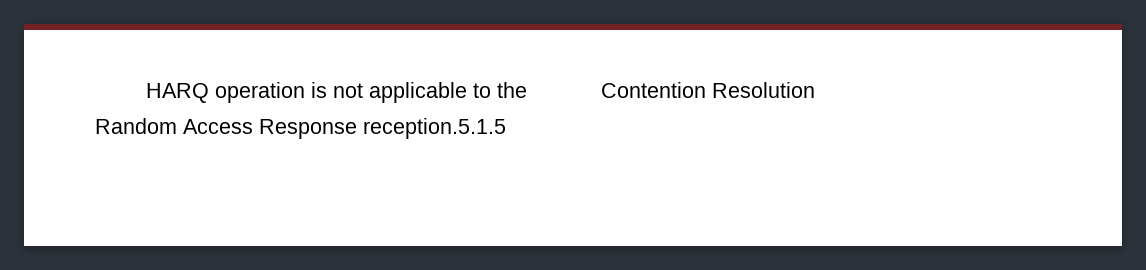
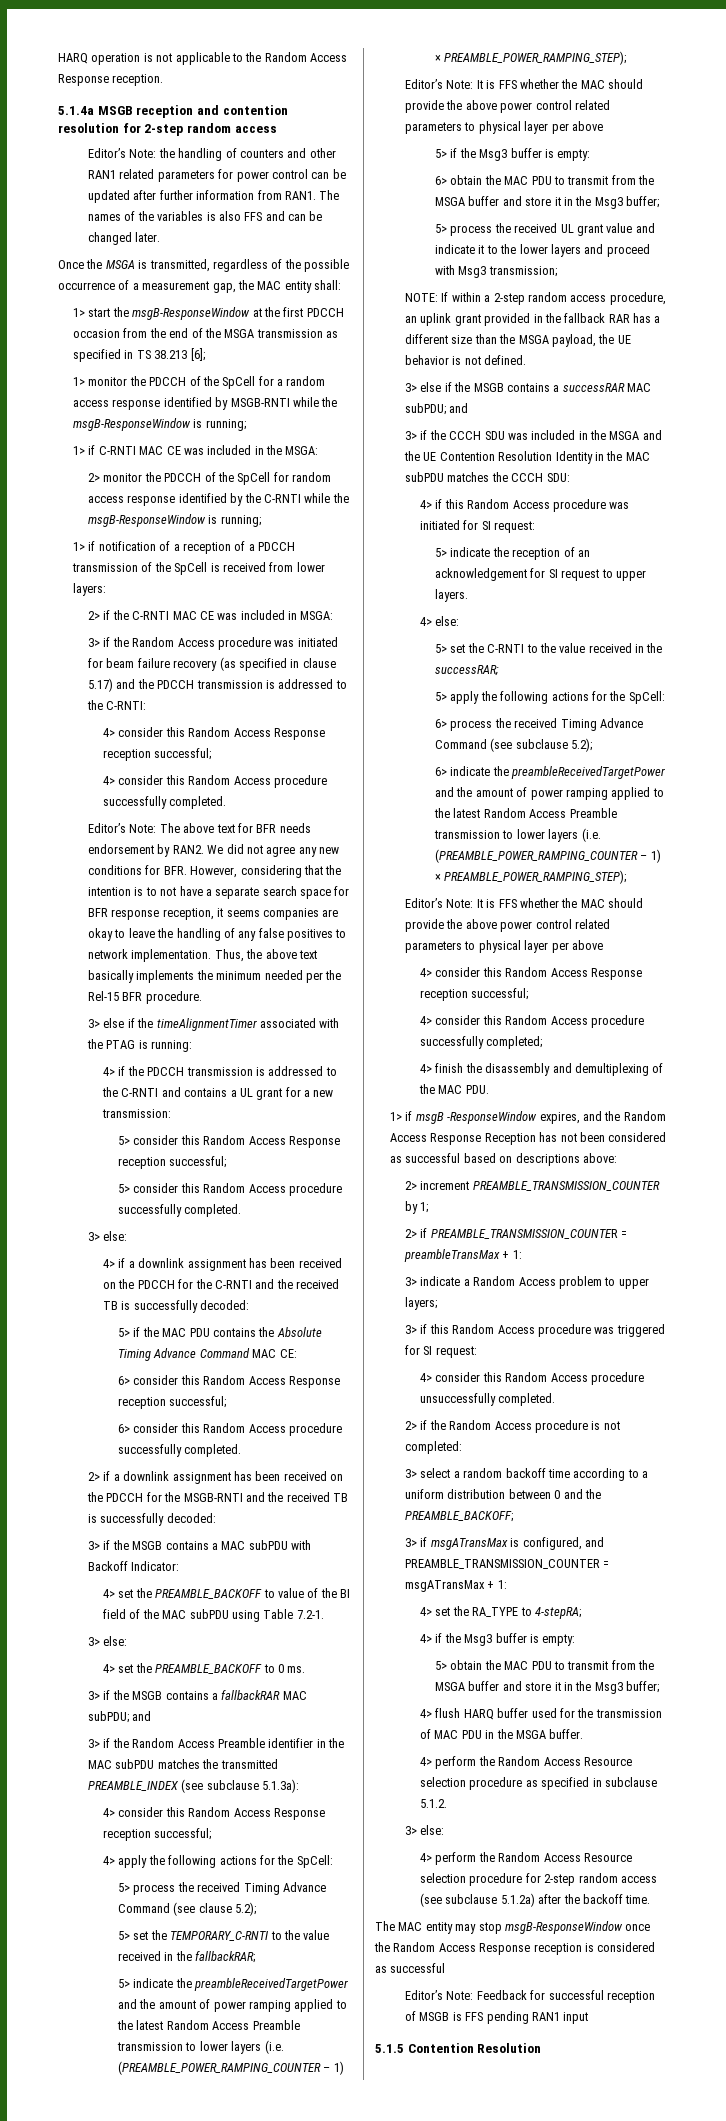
[363,118,506,139] reception.5.1.5 -> [112,74,164,86] [58,105,288,118] [58,123,277,136] [88,148,336,161] [88,169,346,182] [88,190,340,203] [88,211,323,221] [88,232,161,245] [58,259,349,272] [58,280,341,293] [73,307,344,320] [73,328,339,338] [73,348,205,362] [73,376,326,389] [73,397,338,410] [73,418,246,431] [73,445,319,455] [88,472,332,485] [88,493,349,506] [88,514,261,527] [73,541,296,554] [72,562,325,575] [73,583,107,596] [88,610,334,620] [88,637,338,650] [88,657,336,671] [88,678,347,692] [87,700,147,710] [103,727,325,740] [103,748,212,761] [103,775,327,788] [103,796,227,809] [88,823,311,833] [88,844,340,857] [88,865,342,878] [88,886,350,899] [88,908,339,920] [88,928,347,941] [88,949,317,962] [88,970,342,983] [88,991,202,1004] [88,1018,340,1031] [87,1039,193,1052] [103,1066,337,1076] [102,1087,334,1100] [102,1109,172,1118] [118,1135,340,1148] [118,1156,227,1169] [118,1183,342,1196] [118,1204,242,1217] [88,1231,128,1241] [103,1258,342,1271] [103,1279,340,1289] [103,1300,250,1313] [118,1327,322,1337] [118,1348,297,1361] [118,1375,340,1388] [118,1396,227,1409] [118,1423,342,1436] [118,1444,242,1457] [88,1471,344,1484] [87,1492,349,1502] [88,1513,216,1526] [88,1540,312,1550] [88,1561,180,1571] [103,1588,351,1599] [103,1609,324,1622] [88,1636,128,1646] [103,1663,306,1674] [88,1690,307,1700] [88,1711,152,1723] [88,1738,345,1748] [88,1759,278,1769] [88,1779,300,1793] [103,1807,325,1820] [103,1828,212,1841] [103,1855,333,1868] [118,1882,326,1895] [118,1902,257,1916] [118,1930,330,1941] [118,1951,256,1963] [118,1978,349,1991] [118,1999,347,2012] [117,2020,300,2030] [117,2040,284,2054] [118,2061,344,2075] [435,51,627,65] [405,79,644,89] [405,100,610,113] [405,121,603,134] [435,148,591,161] [435,175,655,185] [435,196,660,209] [435,223,655,236] [435,244,650,257] [435,265,557,278] [405,292,666,305] [405,313,661,326] [405,334,631,347] [405,355,527,365] [405,382,652,392] [405,403,469,415] [405,430,662,440] [404,451,650,464] [405,472,570,482] [420,499,630,512] [420,520,536,533] [435,547,590,560] [435,568,646,581] [435,589,469,602] [420,616,460,626] [435,643,663,653] [435,665,500,676] [435,691,665,704] [435,718,643,731] [435,738,593,752] [435,766,666,779] [435,787,664,800] [434,808,617,818] [434,828,601,842] [435,849,661,863] [435,870,627,884] [405,898,644,908] [405,919,610,932] [405,940,603,953] [420,967,642,980] [420,988,529,1001] [420,1015,644,1028] [420,1036,543,1049] [420,1063,664,1076] [419,1084,489,1094] [390,1111,666,1124] [390,1132,667,1145] [390,1153,617,1166] [405,1181,660,1191] [405,1201,429,1214] [405,1228,628,1239] [404,1249,522,1262] [405,1276,649,1289] [405,1297,438,1310] [405,1324,665,1337] [405,1345,477,1358] [420,1372,644,1385] [420,1393,556,1406] [405,1420,620,1433] [405,1441,463,1454] [405,1468,649,1481] [405,1489,601,1499] [405,1511,514,1522] [405,1537,604,1550] [405,1559,610,1569] [405,1580,507,1592] [420,1606,581,1619] [420,1633,576,1646] [435,1660,655,1670] [435,1681,660,1694] [420,1708,662,1720] [420,1729,584,1739] [420,1756,632,1769] [420,1777,657,1790] [420,1799,448,1808] [405,1825,445,1835] [420,1852,632,1865] [420,1873,657,1886] [420,1893,651,1907] [375,1921,651,1934] [374,1942,656,1955] [375,1963,446,1973] [405,1990,655,2003] [405,2011,589,2024] [375,2044,404,2053] reception. // 5.1.4a MSGB reception and contention resolution for 2-step random access // Editor’s Note: the handling of counters and other RAN1 related parameters for power control can be updated after further information from RAN1. The names of the variables is also FFS and can be changed later. // Once the MSGA is transmitted, regardless of the possible occurrence of a measurement gap, the MAC entity shall: // 1> start the msgB-ResponseWindow at the first PDCCH occasion from the end of the MSGA transmission as specified in TS 38.213 [6]; // 1> monitor the PDCCH of the SpCell for a random access response identified by MSGB-RNTI while the msgB-ResponseWindow is running; // 1> if C-RNTI MAC CE was included in the MSGA: // 2> monitor the PDCCH of the SpCell for random access response identified by the C-RNTI while the msgB-ResponseWindow is running; // 1> if notification of a reception of a PDCCH transmission of the SpCell is received from lower layers: // 2> if the C-RNTI MAC CE was included in MSGA: // 3> if the Random Access procedure was initiated for beam failure recovery (as specified in clause 5.17) and the PDCCH transmission is addressed to the C-RNTI: // 4> consider this Random Access Response reception successful; // 4> consider this Random Access procedure successfully completed. // Editor’s Note: The above text for BFR needs endorsement by RAN2. We did not agree any new conditions for BFR. However, considering that the intention is to not have a separate search space for BFR response reception, it seems companies are okay to leave the handling of any false positives to network implementation. Thus, the above text basically implements the minimum needed per the Rel-15 BFR procedure. // 3> else if the timeAlignmentTimer associated with the PTAG is running: // 4> if the PDCCH transmission is addressed to the C-RNTI and contains a UL grant for a new transmission: // 5> consider this Random Access Response reception successful; // 5> consider this Random Access procedure successfully completed. // 3> else: // 4> if a downlink assignment has been received on the PDCCH for the C-RNTI and the received TB is successfully decoded: // 5> if the MAC PDU contains the Absolute Timing Advance Command MAC CE: // 6> consider this Random Access Response reception successful; // 6> consider this Random Access procedure successfully completed. // 2> if a downlink assignment has been received on the PDCCH for the MSGB-RNTI and the received TB is successfully decoded: // 3> if the MSGB contains a MAC subPDU with Backoff Indicator: // 4> set the PREAMBLE_BACKOFF to value of the BI field of the MAC subPDU using Table 7.2-1. // 3> else: // 4> set the PREAMBLE_BACKOFF to 0 ms. // 3> if the MSGB contains a fallbackRAR MAC subPDU; and // 3> if the Random Access Preamble identifier in the MAC subPDU matches the transmitted PREAMBLE_INDEX (see subclause 5.1.3a): // 4> consider this Random Access Response reception successful; // 4> apply the following actions for the SpCell: // 5> process the received Timing Advance Command (see clause 5.2); // 5> set the TEMPORARY_C-RNTI to the value received in the fallbackRAR; // 5> indicate the preambleReceivedTargetPower and the amount of power ramping applied to the latest Random Access Preamble transmission to lower layers (i.e. (PREAMBLE_POWER_RAMPING_COUNTER – 1) × PREAMBLE_POWER_RAMPING_STEP); // Editor’s Note: It is FFS whether the MAC should provide the above power control related parameters to physical layer per above // 5> if the Msg3 buffer is empty: // 6> obtain the MAC PDU to transmit from the MSGA buffer and store it in the Msg3 buffer; // 5> process the received UL grant value and indicate it to the lower layers and proceed with Msg3 transmission; // NOTE: If within a 2-step random access procedure, an uplink grant provided in the fallback RAR has a different size than the MSGA payload, the UE behavior is not defined. // 3> else if the MSGB contains a successRAR MAC subPDU; and // 3> if the CCCH SDU was included in the MSGA and the UE Contention Resolution Identity in the MAC subPDU matches the CCCH SDU: // 4> if this Random Access procedure was initiated for SI request: // 5> indicate the reception of an acknowledgement for SI request to upper layers. // 4> else: // 5> set the C-RNTI to the value received in the successRAR; // 5> apply the following actions for the SpCell: // 6> process the received Timing Advance Command (see subclause 5.2); // 6> indicate the preambleReceivedTargetPower and the amount of power ramping applied to the latest Random Access Preamble transmission to lower layers (i.e. (PREAMBLE_POWER_RAMPING_COUNTER – 1) × PREAMBLE_POWER_RAMPING_STEP); // Editor’s Note: It is FFS whether the MAC should provide the above power control related parameters to physical layer per above // 4> consider this Random Access Response reception successful; // 4> consider this Random Access procedure successfully completed; // 4> finish the disassembly and demultiplexing of the MAC PDU. // 1> if msgB -ResponseWindow expires, and the Random Access Response Reception has not been considered as successful based on descriptions above: // 2> increment PREAMBLE_TRANSMISSION_COUNTER by 1; // 2> if PREAMBLE_TRANSMISSION_COUNTER = preambleTransMax + 1: // 3> indicate a Random Access problem to upper layers; // 3> if this Random Access procedure was triggered for SI request: // 4> consider this Random Access procedure unsuccessfully completed. // 2> if the Random Access procedure is not completed: // 3> select a random backoff time according to a uniform distribution between 0 and the PREAMBLE_BACKOFF; // 3> if msgATransMax is configured, and PREAMBLE_TRANSMISSION_COUNTER = msgATransMax + 1: // 4> set the RA_TYPE to 4-stepRA; // 4> if the Msg3 buffer is empty: // 5> obtain the MAC PDU to transmit from the MSGA buffer and store it in the Msg3 buffer; // 4> flush HARQ buffer used for the transmission of MAC PDU in the MSGA buffer. // 4> perform the Random Access Resource selection procedure as specified in subclause 5.1.2. // 3> else: // 4> perform the Random Access Resource selection procedure for 2-step random access (see subclause 5.1.2a) after the backoff time. // The MAC entity may stop msgB-ResponseWindow once the Random Access Response reception is considered as successful // Editor’s Note: Feedback for successful reception of MSGB is FFS pending RAN1 input // 5.1.5

